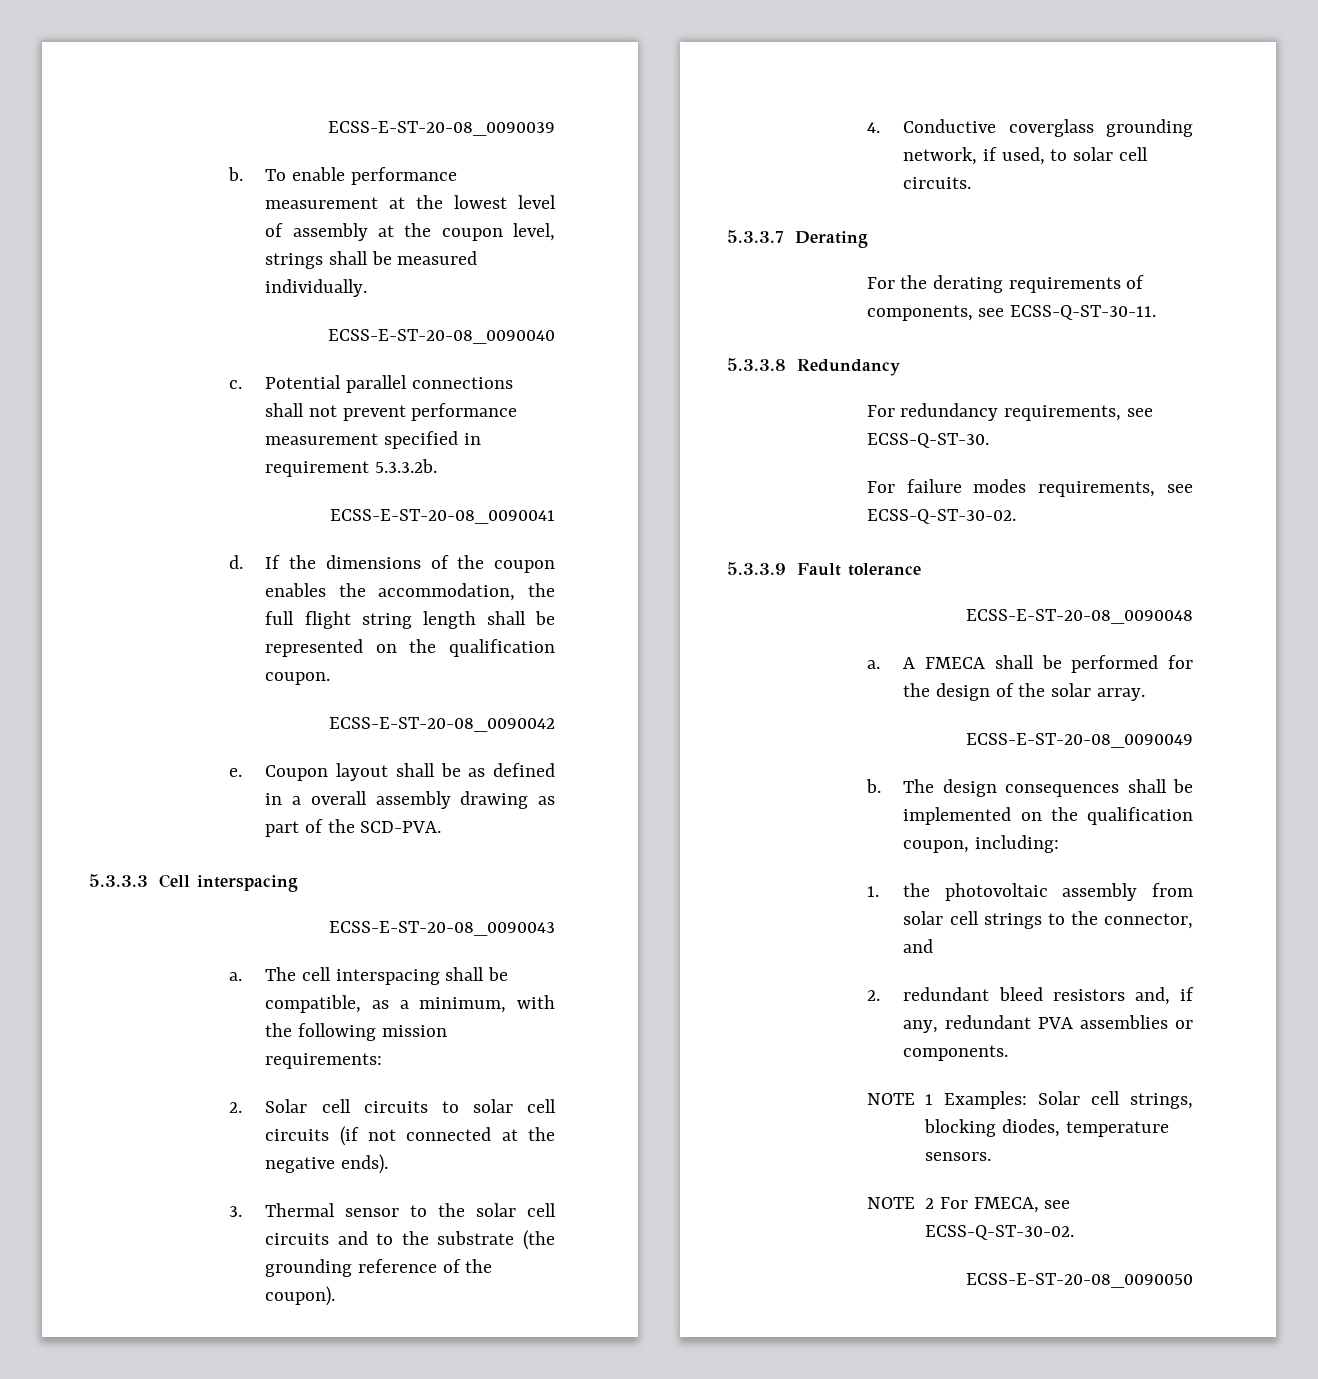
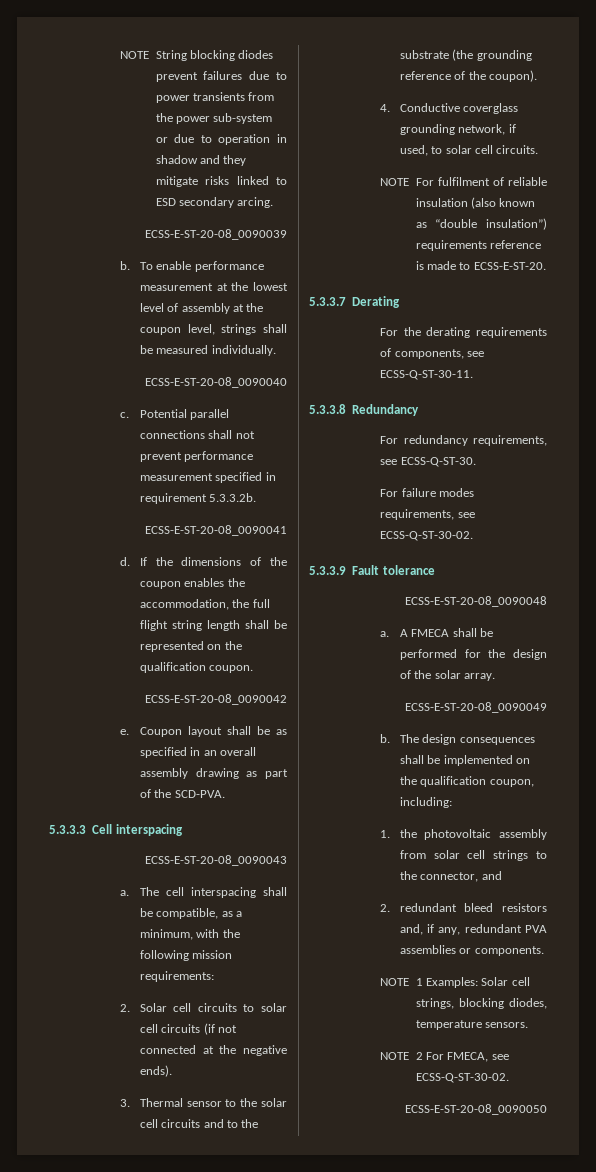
(328, 128) none -> [120,50,274,61] [155,71,287,82] [155,92,275,103] [155,113,273,124] [155,134,287,145] [155,155,247,166] [155,176,287,187] [155,197,274,208] NOTE String blocking diodes prevent failures due to power transients from the power sub-system or due to operation in shadow and they mitigate risks linked to ESD secondary arcing. //
[492,763,555,777] [265,793,302,805] defined in a -> [139,747,217,758] specified in an
(972, 183) none -> [380,177,547,186] [415,197,536,209] [415,218,547,230] [415,240,542,251] [415,261,546,270] // NOTE For fulfilment of reliable insulation (also known as “double insulation”) requirements reference is made to ECSS-E-ST-20.

